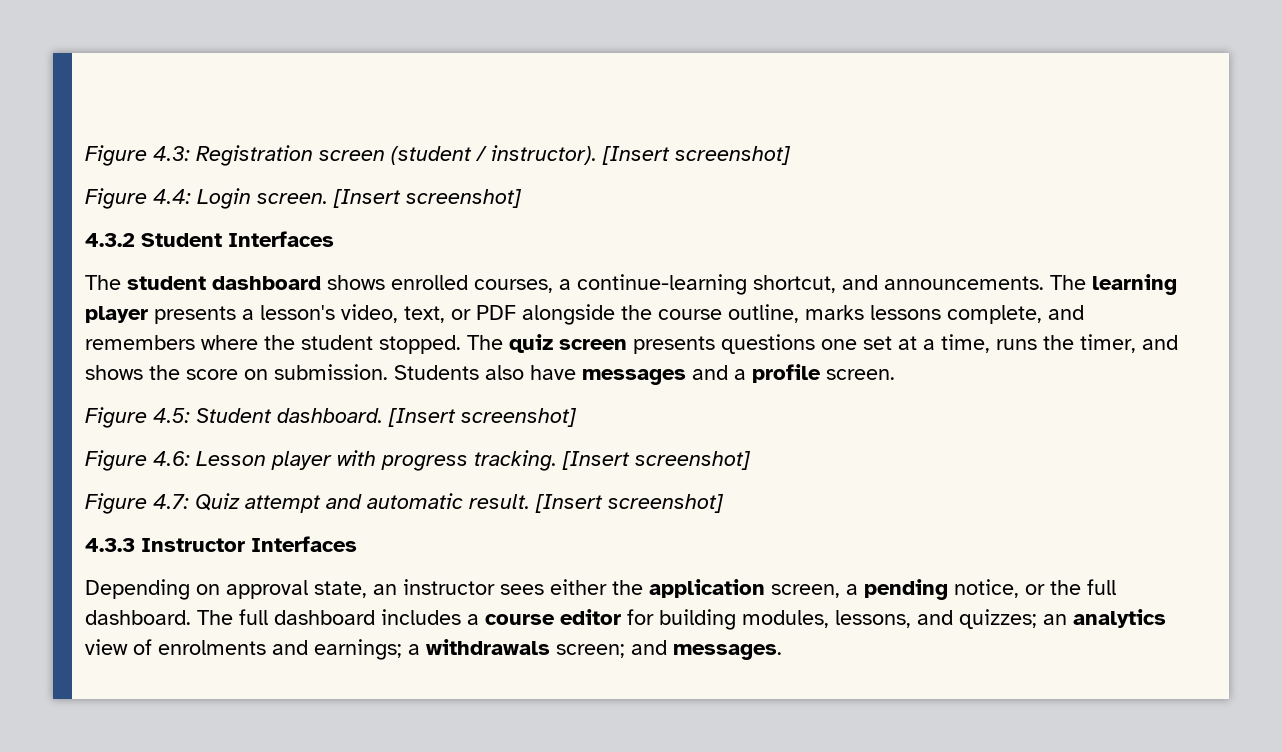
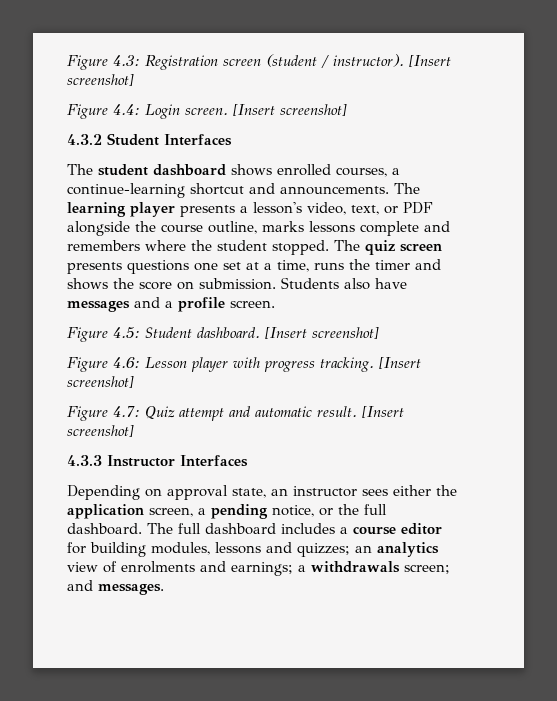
[753,275,836,293] shortcut, -> [190,183,244,195] shortcut
[947,305,1042,324] complete, -> [360,221,419,236] complete
[1080,334,1136,353] timer, -> [375,260,410,270] timer
[835,610,911,628] lessons, -> [215,542,261,554] lessons

